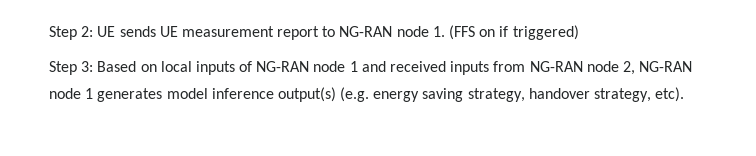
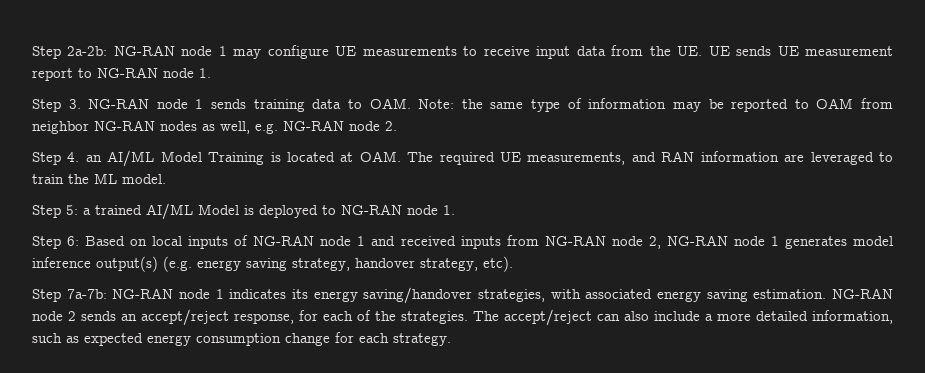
[49,26,94,40] Step 2: -> [32,45,703,59] Step 2a-2b: NG-RAN node 1 may configure UE measurements to receive input data from the UE.
[449,25,579,40] [49,61,94,75] (FFS on if triggered) // Step 3: -> [32,98,893,112] [32,120,397,134] [32,150,894,167] [32,173,166,184] [32,203,455,220] [32,236,80,249] // Step 3. NG-RAN node 1 sends training data to OAM. Note: the same type of information may be reported to OAM from neighbor NG-RAN nodes as well, e.g. NG-RAN node 2. // Step 4. an AI/ML Model Training is located at OAM. The required UE measurements, and RAN information are leveraged to train the ML model. // Step 5: a trained AI/ML Model is deployed to NG-RAN node 1. // Step 6:
(685, 94) none -> [32,287,893,304] [32,309,893,326] [32,332,451,346] // Step 7a-7b: NG-RAN node 1 indicates its energy saving/handover strategies, with associated energy saving estimation. NG-RAN node 2 sends an accept/reject response, for each of the strategies. The accept/reject can also include a more detailed information, such as expected energy consumption change for each strategy.

